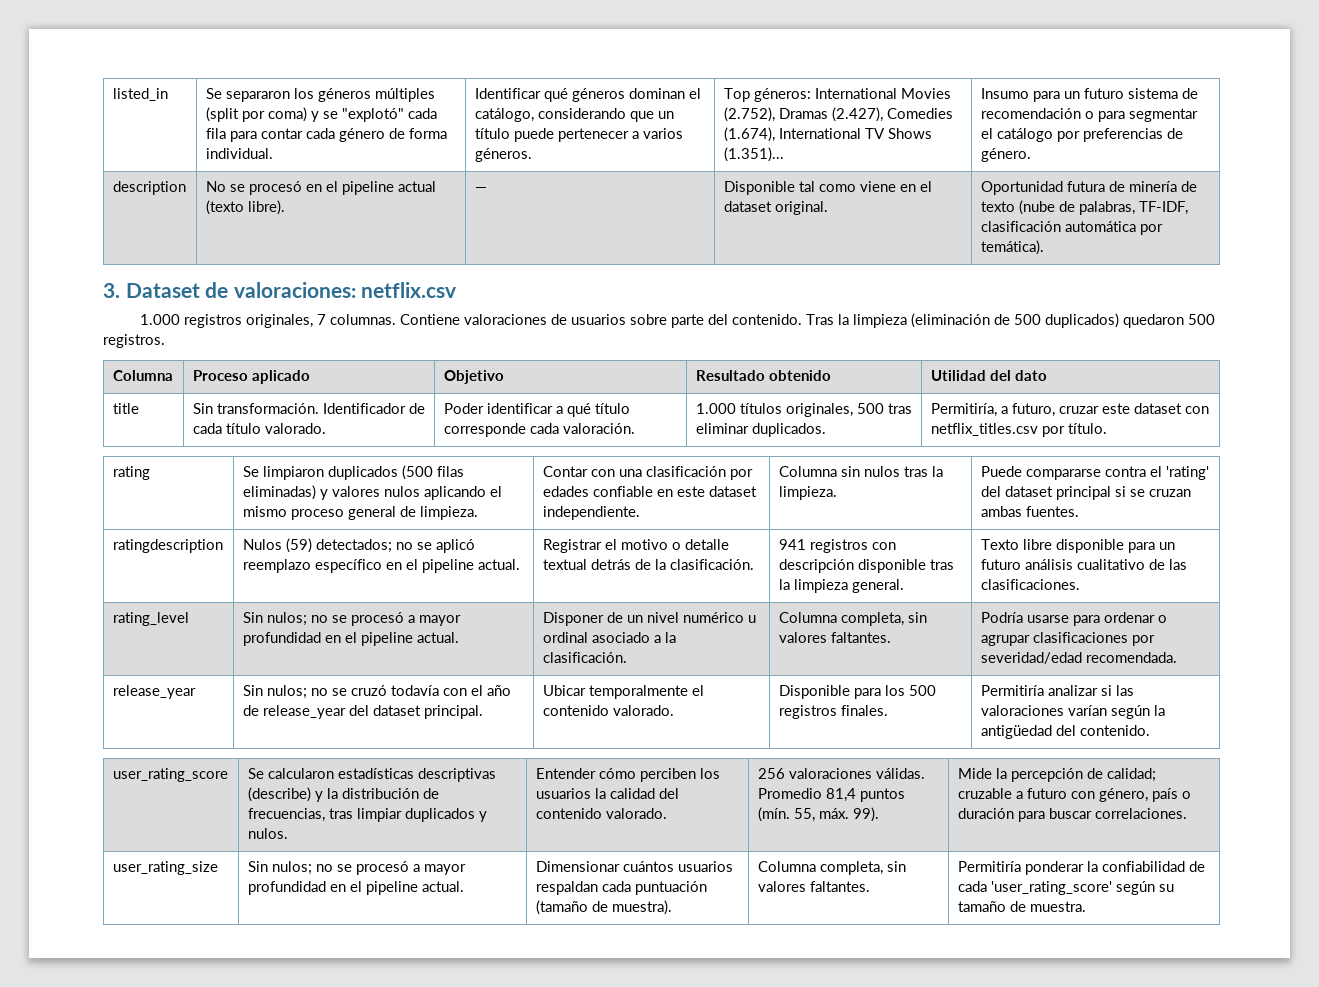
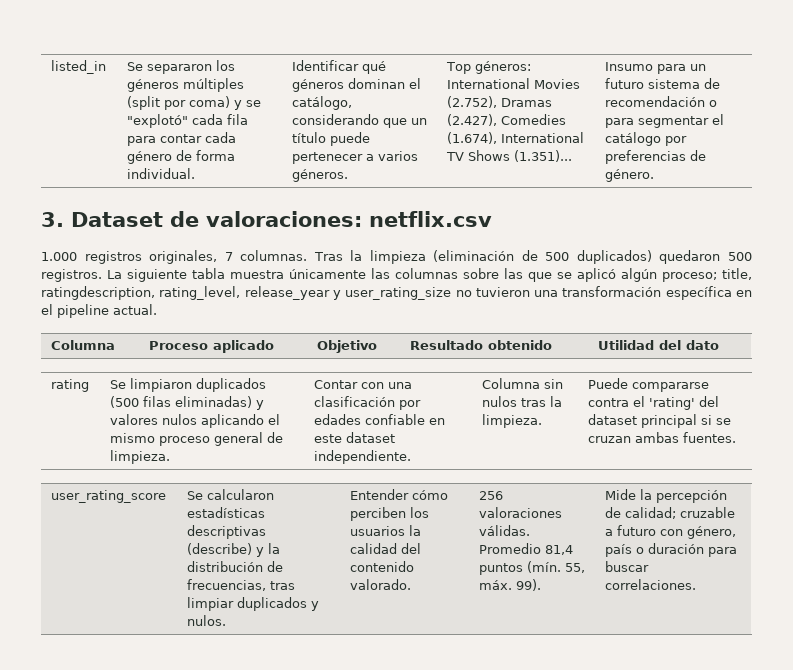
[112,181,186,195] [205,181,436,195] [205,200,285,215] [474,187,487,192] [723,181,932,195] [723,201,828,215] [980,181,1197,195] [980,200,1188,215] [980,221,1163,235] [980,240,1044,255] // description | No se procesó en el pipeline actual (texto libre). | — | Disponible tal como viene en el dataset original. | Oportunidad futura de minería de texto (nube de palabras, TF-IDF, clasificación automática por temática). -> (655, 175) none
[399,314,802,328] Contiene valoraciones de usuarios sobre parte del contenido. -> (308, 255) none
(165, 341) none -> [107,268,752,282] [41,286,752,300] [41,304,157,318] La siguiente tabla muestra únicamente las columnas sobre las que se aplicó algún proceso; title, ratingdescription, rating_level, release_year y user_rating_size no tuvieron una transformación específica en el pipeline actual.
[112,403,139,414] [192,403,425,414] [192,423,326,434] [443,403,630,417] [443,423,635,437] [695,403,912,417] [695,423,826,437] [930,403,1209,417] [930,423,1107,437] // title | Sin transformación. Identificador de cada título valorado. | Poder identificar a qué título corresponde cada valoración. | 1.000 títulos originales, 500 tras eliminar duplicados. | Permitiría, a futuro, cruzar este dataset con netflix_titles.csv por título. -> (720, 345) none
[112,539,223,553] [242,538,475,553] [242,559,520,573] [542,539,729,553] [542,559,754,570] [778,539,896,553] [778,559,954,573] [778,579,904,593] [980,539,1175,553] [980,559,1187,570] [980,579,1080,590] [112,612,189,626] [242,612,461,626] [242,632,459,646] [542,612,756,626] [542,632,676,643] [542,652,627,663] [778,612,927,626] [778,632,891,643] [980,612,1167,626] [980,632,1155,646] [980,652,1177,664] [112,685,196,699] [242,685,511,699] [242,705,483,719] [542,685,704,699] [542,705,674,716] [778,685,936,699] [778,705,888,719] [980,685,1134,696] [980,705,1165,719] [980,725,1150,739] // ratingdescription | Nulos (59) detectados; no se aplicó reemplazo específico en el pipeline actual. | Registrar el motivo o detalle textual detrás de la clasificación. | 941 registros con descripción disponible tras la limpieza general. | Texto libre disponible para un futuro análisis cualitativo de las clasificaciones. // rating_level | Sin nulos; no se procesó a mayor profundidad en el pipeline actual. | Disponer de un nivel numérico u ordinal asociado a la clasificación. | Columna completa, sin valores faltantes. | Podría usarse para ordenar o agrupar clasificaciones por severidad/edad recomendada. // release_year | Sin nulos; no se cruzó todavía con el año de release_year del dataset principal. | Ubicar temporalmente el contenido valorado. | Disponible para los 500 registros finales. | Permitiría analizar si las valoraciones varían según la antigüedad del contenido. -> (737, 437) none
[112,861,218,875] [247,861,466,875] [247,881,464,895] [535,861,733,872] [535,881,707,895] [535,900,672,915] [757,861,906,875] [757,881,870,892] [957,861,1205,875] [957,881,1174,895] [957,901,1086,912] // user_rating_size | Sin nulos; no se procesó a mayor profundidad en el pipeline actual. | Dimensionar cuántos usuarios respaldan cada puntuación (tamaño de muestra). | Columna completa, sin valores faltantes. | Permitiría ponderar la confiabilidad de cada 'user_rating_score' según su tamaño de muestra. -> (697, 584) none

